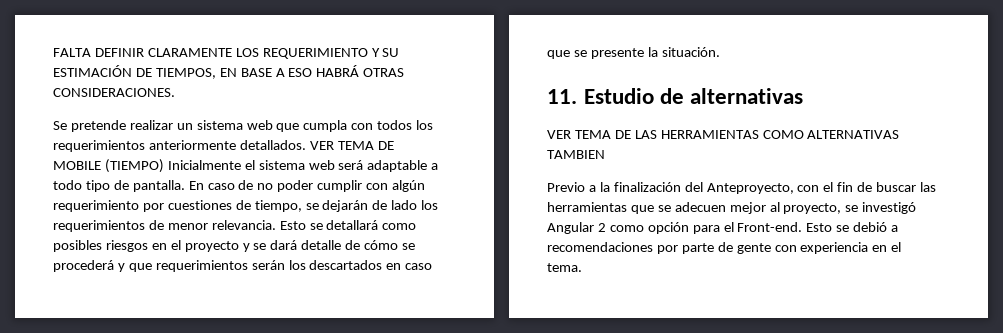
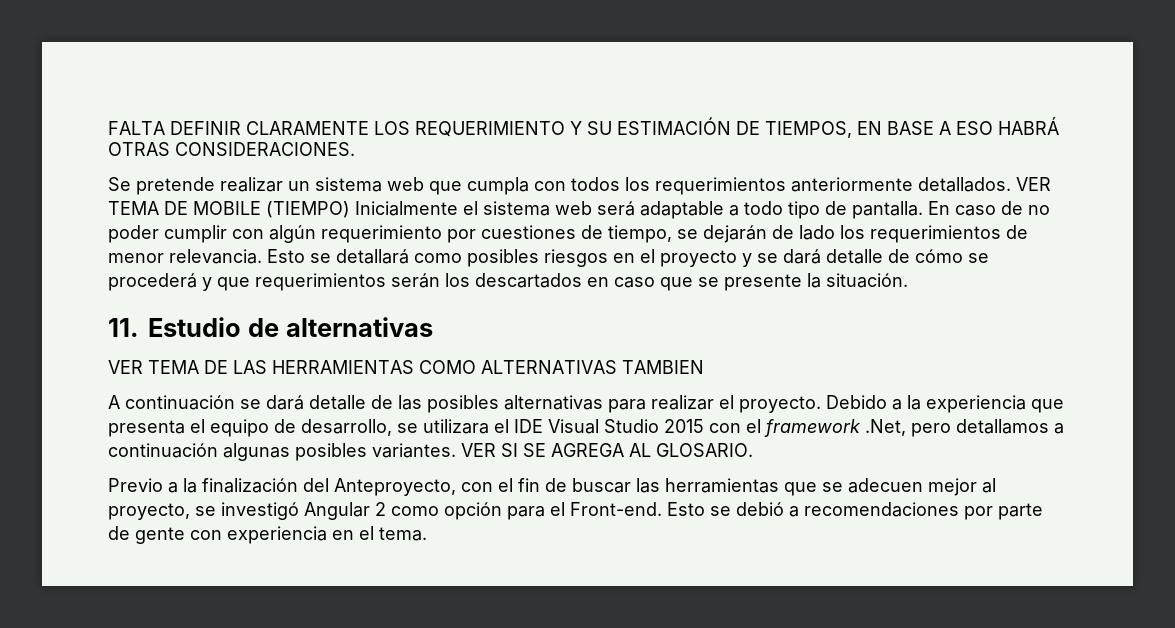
(605, 154) none -> [108,395,1064,413] [108,419,1064,437] [108,443,753,461] // A continuación se dará detalle de las posibles alternativas para realizar el proyecto. Debido a la experiencia que presenta el equipo de desarrollo, se utilizara el IDE Visual Studio 2015 con el framework .Net, pero detallamos a continuación algunas posibles variantes. VER SI SE AGREGA AL GLOSARIO.

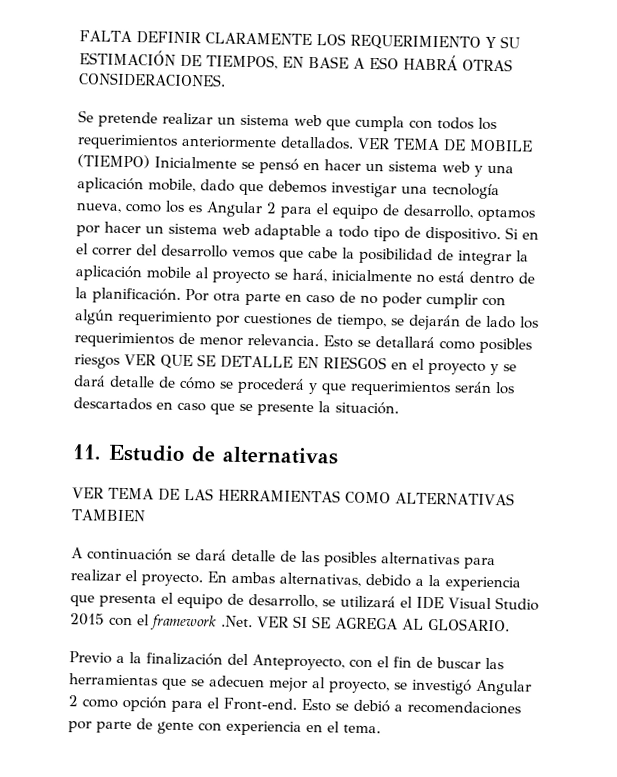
[463,201,635,216] el sistema web será -> [241,158,514,177] [77,177,500,200] [76,200,535,222] [76,221,250,237] se pensó en hacer un sistema web y una aplicación mobile, dado que debemos investigar una tecnología nueva, como los es Angular 2 para el equipo de desarrollo, optamos por hacer un sistema web
[852,201,950,219] pantalla. En -> [425,226,539,244] [76,243,529,266] [75,265,535,285] [75,287,302,306] dispositivo. Si en el correr del desarrollo vemos que cabe la posibilidad de integrar la aplicación mobile al proyecto se hará, inicialmente no está dentro de la planificación. Por otra parte en
(608, 258) none -> [124,353,387,370] VER QUE SE DETALLE EN RIESGOS
[826,395,887,409] Debido -> [207,571,411,587] En ambas alternativas, debido
[423,419,489,434] utilizara -> [340,595,396,609] utilizará
[865,419,1064,437] [108,443,456,461] .Net, pero detallamos a continuación algunas posibles variantes. -> [221,615,253,628] .Net.

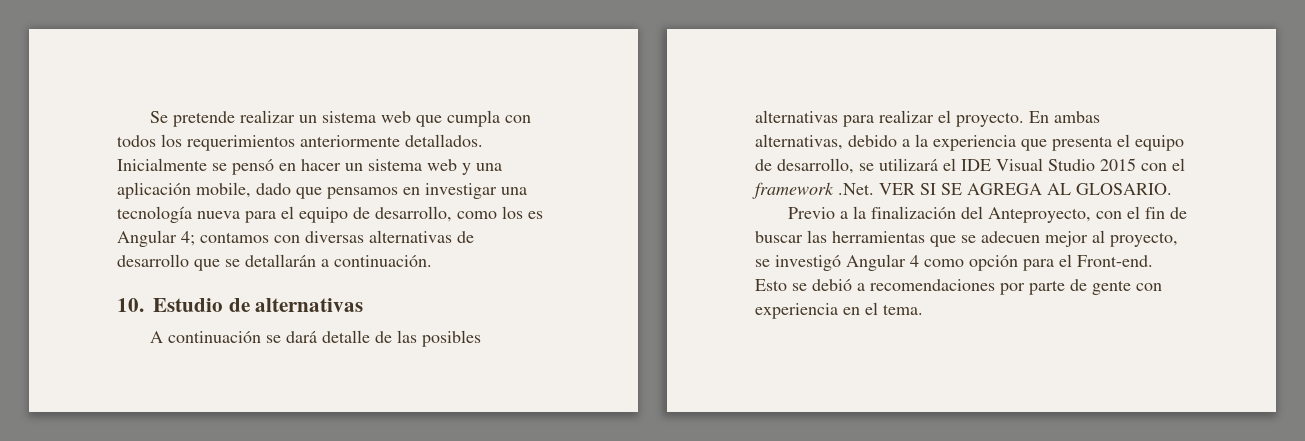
[79,30,520,51] [79,49,513,72] [78,72,226,88] FALTA DEFINIR CLARAMENTE LOS REQUERIMIENTO Y SU ESTIMACIÓN DE TIEMPOS, EN BASE A ESO HABRÁ OTRAS CONSIDERACIONES. // -> (150, 117) none
[357,137,533,152] [77,154,150,169] VER TEMA DE MOBILE (TIEMPO) -> (483, 140) none
[268,180,327,194] debemos -> [327,187,420,199] pensamos en
[76,200,277,218] nueva, como los es Angular 2 -> [197,211,240,219] nueva
[477,208,535,222] [76,221,539,244] [76,243,529,266] [75,265,535,285] [75,287,506,309] [75,309,539,331] [74,332,532,354] [74,353,517,376] [74,375,515,397] [73,397,399,417] [72,444,339,465] [72,487,515,506] [71,509,145,522] optamos por hacer un sistema web adaptable a todo tipo de dispositivo. Si en el correr del desarrollo vemos que cabe la posibilidad de integrar la aplicación mobile al proyecto se hará, inicialmente no está dentro de la planificación. Por otra parte en caso de no poder cumplir con algún requerimiento por cuestiones de tiempo, se dejarán de lado los requerimientos de menor relevancia. Esto se detallará como posibles riesgos VER QUE SE DETALLE EN RIESGOS en el proyecto y se dará detalle de cómo se procederá y que requerimientos serán los descartados en caso que se presente la situación. // 11. Estudio de alternativas // VER TEMA DE LAS HERRAMIENTAS COMO ALTERNATIVAS TAMBIEN -> [457,206,543,219] [117,230,474,247] [117,254,432,271] [117,298,364,312] como los es Angular 4; contamos con diversas alternativas de desarrollo que se detallarán a continuación. // 10. Estudio de alternativas
[68,695,78,707] 2 -> [910,255,919,267] 4

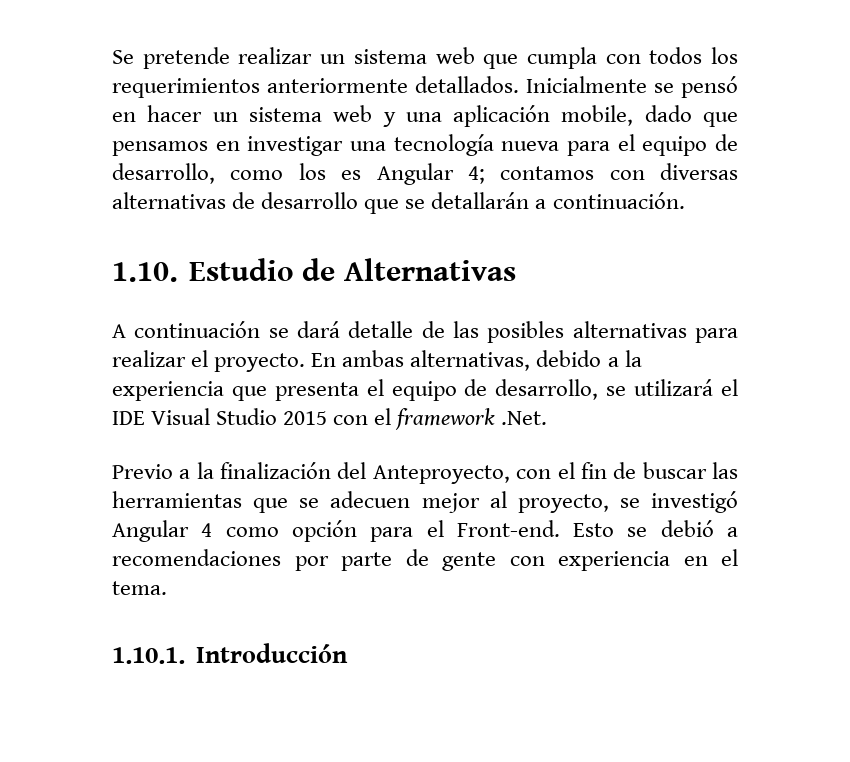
[117,298,144,312] 10. -> [112,262,178,282] 1.10.
[255,298,364,312] alternativas -> [343,258,516,281] Alternativas
[879,183,1172,195] VER SI SE AGREGA AL GLOSARIO. -> (547, 418) none
(923, 309) none -> [112,643,349,664] // 1.10.1. Introducción

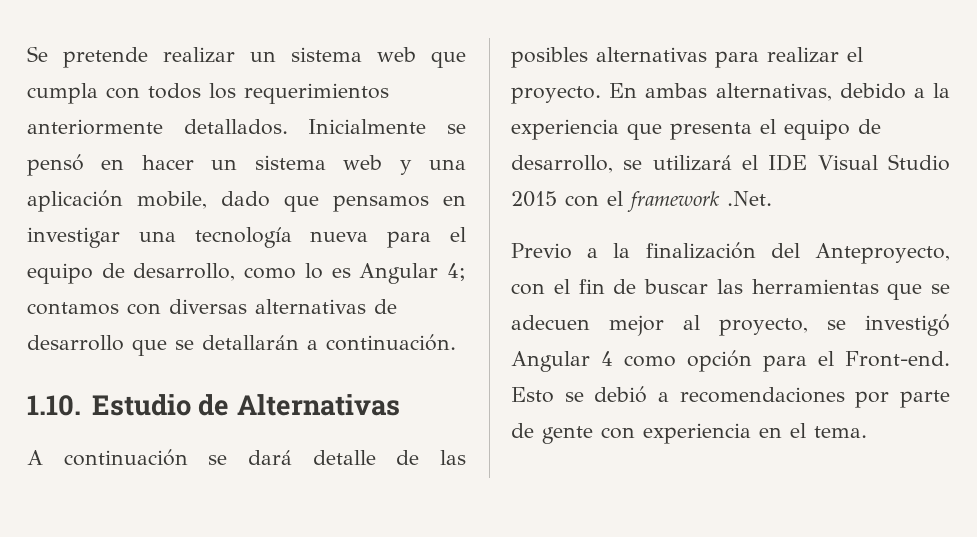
[298,163,326,180] los -> [304,263,323,279] lo
[112,643,349,664] // 1.10.1. Introducción -> (867, 432) none

